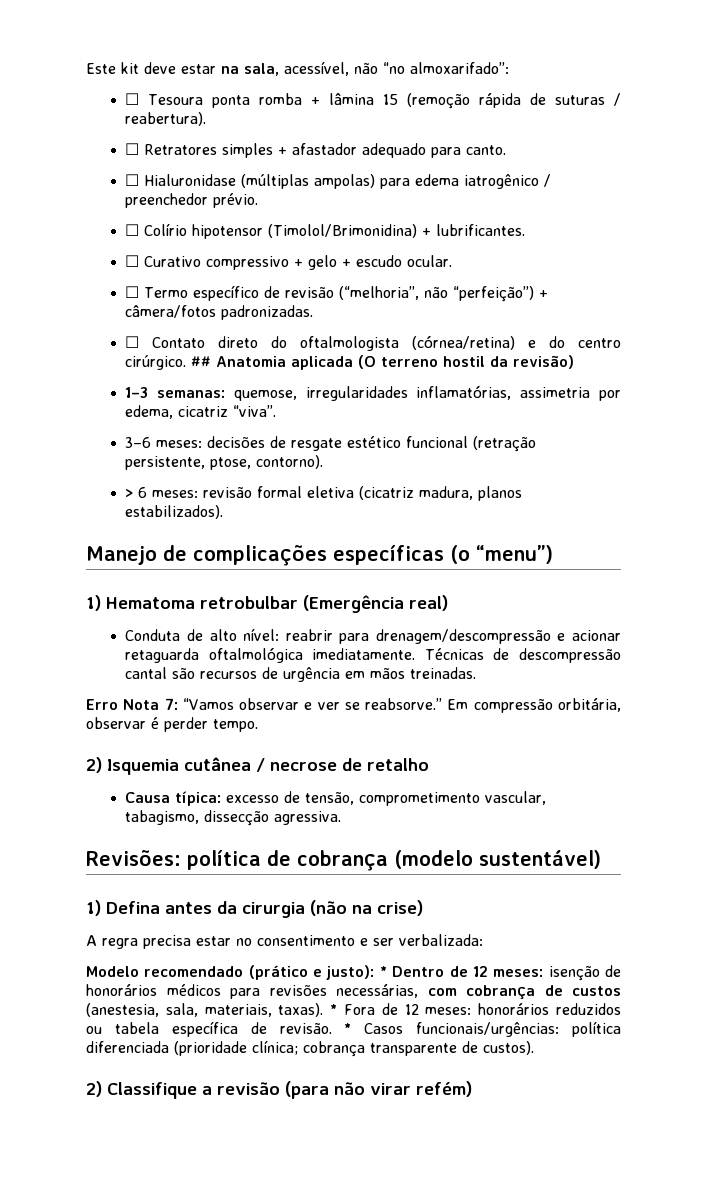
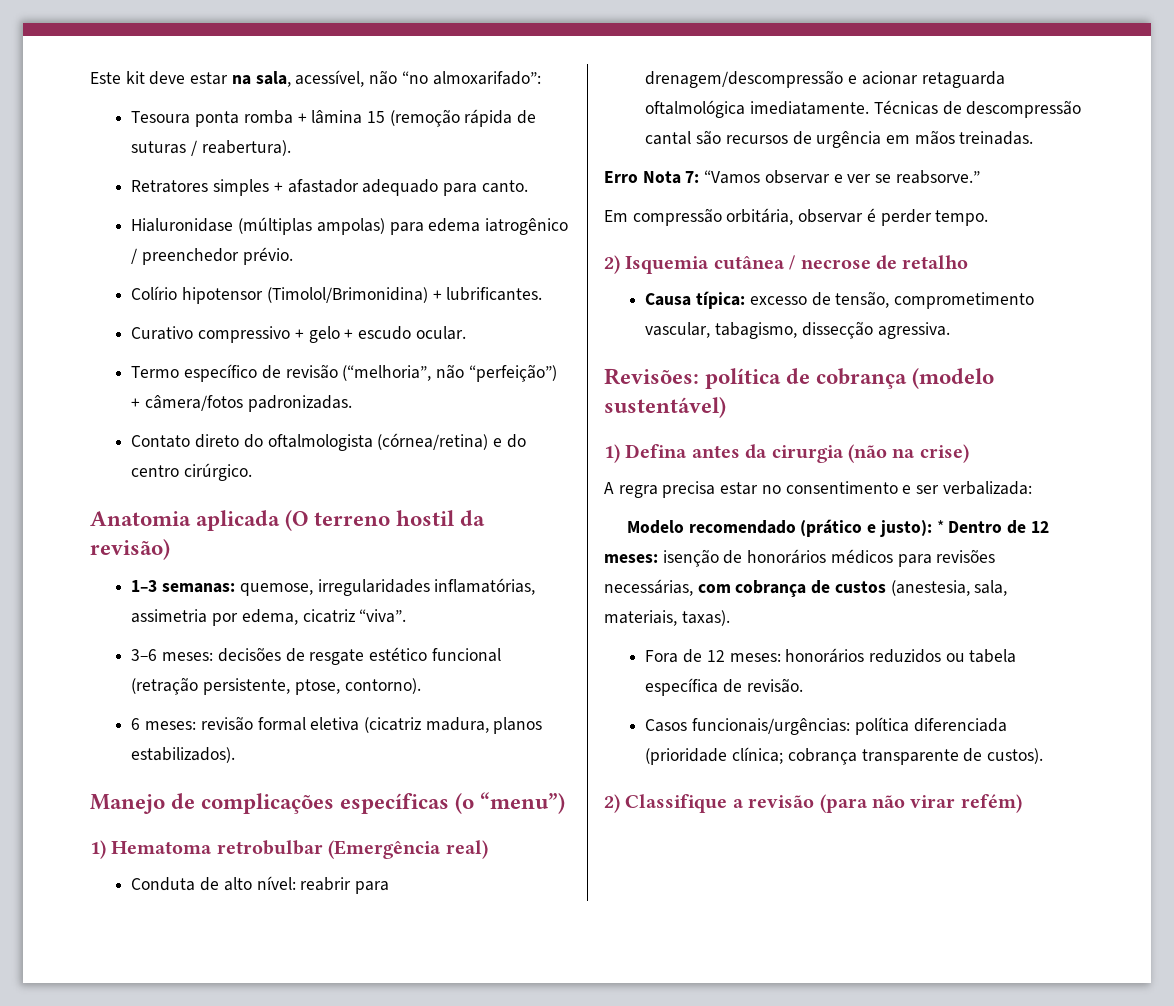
[125,93,140,105] ☐ -> (541, 78) none
[125,143,140,155] ☐ -> (291, 148) none
[125,174,140,186] ☐ -> (528, 186) none
[125,224,140,236] ☐ -> (293, 256) none
[125,255,140,267] ☐ -> (543, 294) none
[125,286,140,298] ☐ -> (466, 333) none
[125,336,140,348] ☐ -> (352, 403) none
[191,356,212,367] ## -> (253, 472) //
[125,489,134,498] > -> (421, 686) none
(443, 704) none -> (980, 177) //
[330,1004,338,1015] * -> (730, 618) //
[344,1023,352,1034] * -> (803, 685) //

